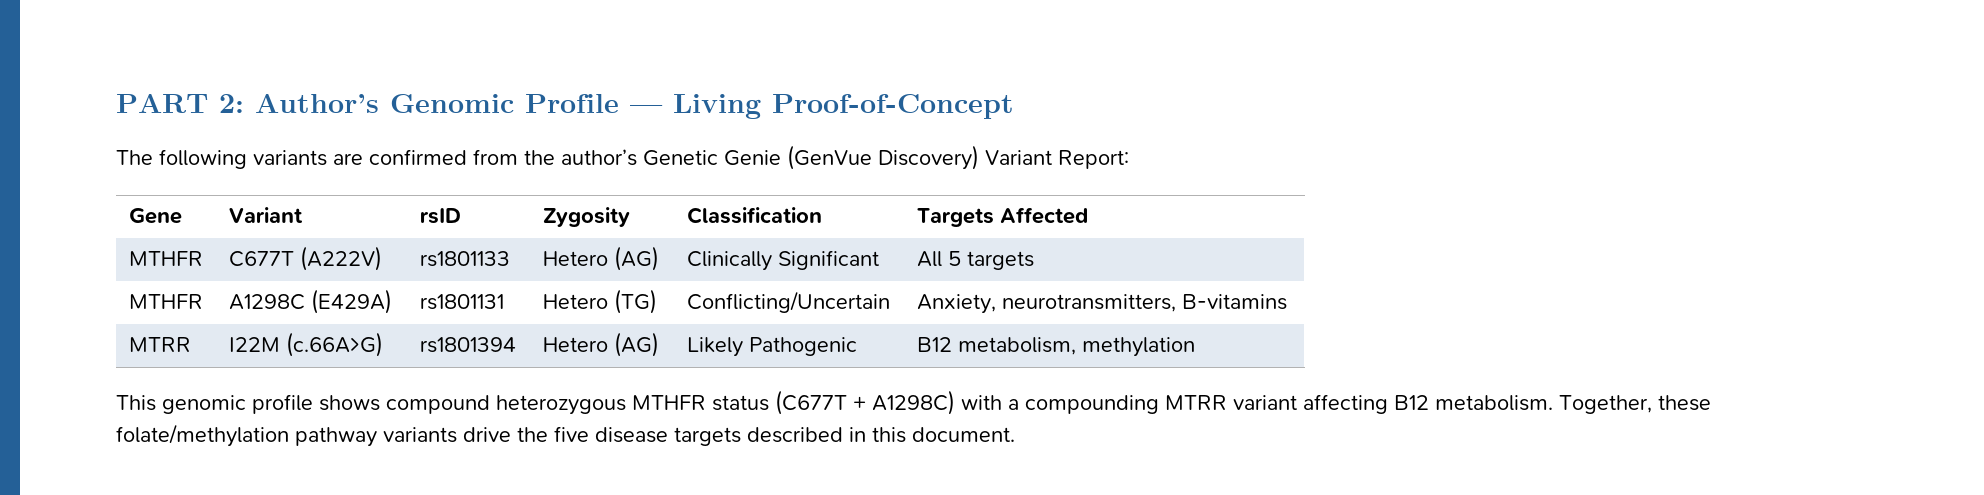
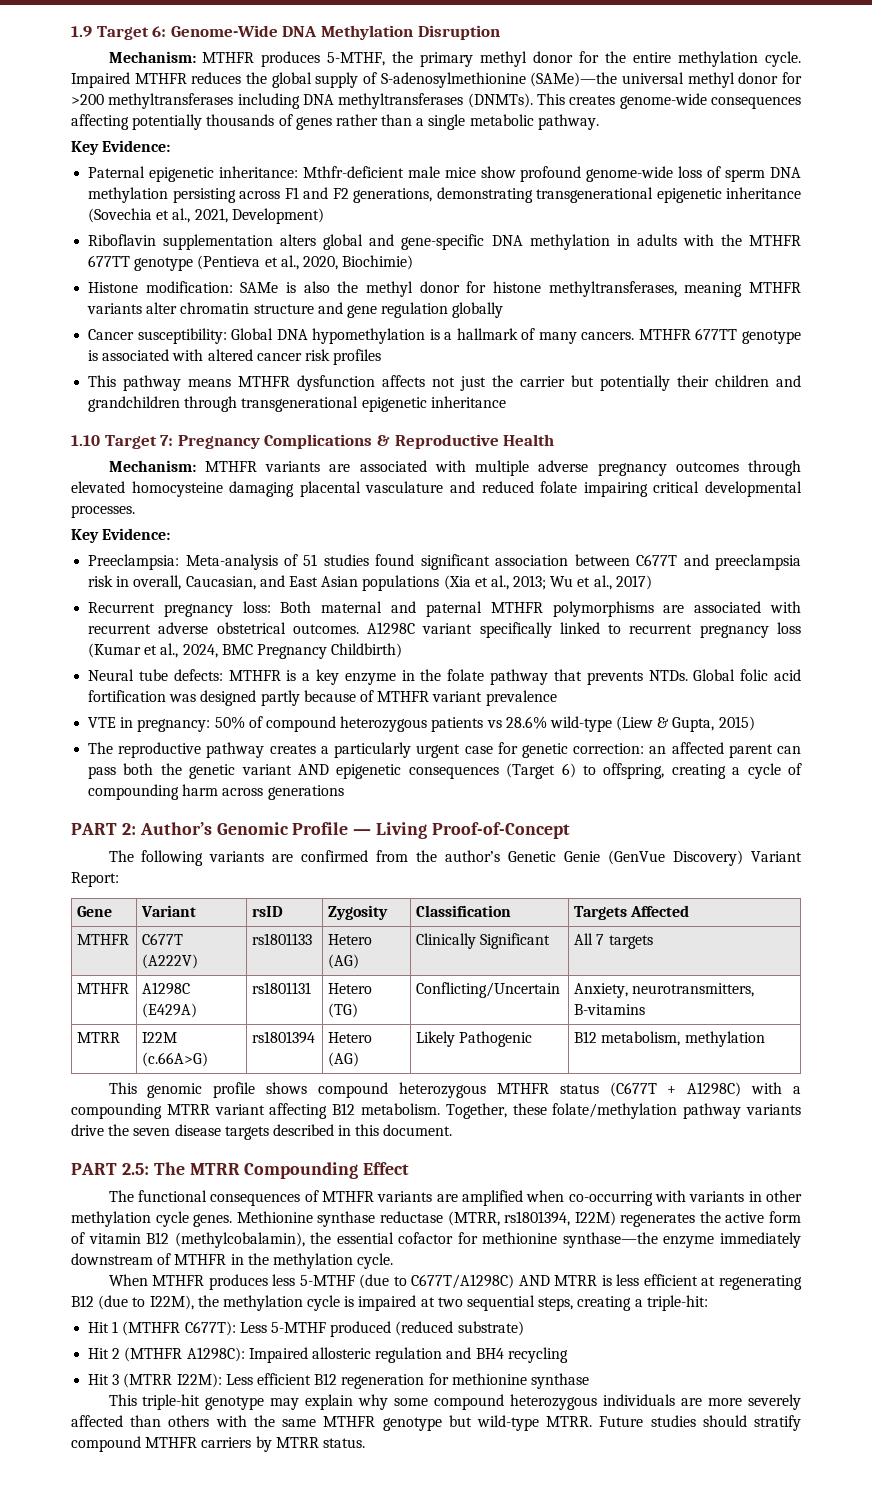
(116, 103) none -> [71,25,500,40] [108,51,802,67] [71,72,802,88] [71,93,801,109] [71,114,599,130] [71,140,171,155] [88,166,802,182] [88,187,801,203] [88,208,324,224] [88,234,801,250] [88,255,414,271] [88,281,802,297] [87,302,504,318] [88,328,801,344] [88,349,382,365] [88,375,802,391] [88,396,506,412] [71,434,555,449] [108,460,801,476] [71,481,803,497] [71,505,135,518] [71,528,171,543] [88,554,801,570] [88,575,652,591] [88,601,801,617] [88,622,801,638] [88,643,403,659] [88,669,802,685] [88,690,557,706] [88,716,755,732] [88,742,801,758] [88,763,802,779] [88,784,344,800] 1.9 Target 6: Genome-Wide DNA Methylation Disruption // Mechanism: MTHFR produces 5-MTHF, the primary methyl donor for the entire methylation cycle. Impaired MTHFR reduces the global supply of S-adenosylmethionine (SAMe)—the universal methyl donor for >200 methyltransferases including DNA methyltransferases (DNMTs). This creates genome-wide consequences affecting potentially thousands of genes rather than a single metabolic pathway. // Key Evidence: // Paternal epigenetic inheritance: Mthfr-deficient male mice show profound genome-wide loss of sperm DNA methylation persisting across F1 and F2 generations, demonstrating transgenerational epigenetic inheritance (Sovechia et al., 2021, Development) // Riboflavin supplementation alters global and gene-specific DNA methylation in adults with the MTHFR 677TT genotype (Pentieva et al., 2020, Biochimie) // Histone modification: SAMe is also the methyl donor for histone methyltransferases, meaning MTHFR variants alter chromatin structure and gene regulation globally // Cancer susceptibility: Global DNA hypomethylation is a hallmark of many cancers. MTHFR 677TT genotype is associated with altered cancer risk profiles // This pathway means MTHFR dysfunction affects not just the carrier but potentially their children and grandchildren through transgenerational epigenetic inheritance // 1.10 Target 7: Pregnancy Complications & Reproductive Health // Mechanism: MTHFR variants are associated with multiple adverse pregnancy outcomes through elevated homocysteine damaging placental vasculature and reduced folate impairing critical developmental processes. // Key Evidence: // Preeclampsia: Meta-analysis of 51 studies found significant association between C677T and preeclampsia risk in overall, Caucasian, and East Asian populations (Xia et al., 2013; Wu et al., 2017) // Recurrent pregnancy loss: Both maternal and paternal MTHFR polymorphisms are associated with recurrent adverse obstetrical outcomes. A1298C variant specifically linked to recurrent pregnancy loss (Kumar et al., 2024, BMC Pregnancy Childbirth) // Neural tube defects: MTHFR is a key enzyme in the folate pathway that prevents NTDs. Global folic acid fortification was designed partly because of MTHFR variant prevalence // VTE in pregnancy: 50% of compound heterozygous patients vs 28.6% wild-type (Liew & Gupta, 2015) // The reproductive pathway creates a particularly urgent case for genetic correction: an affected parent can pass both the genetic variant AND epigenetic consequences (Target 6) to offspring, creating a cycle of compounding harm across generations //
[947,251,961,266] 5 -> [596,934,605,945] 7
[554,426,589,442] five -> [133,1128,171,1136] seven
(1015, 434) none -> [71,1162,410,1179] [108,1190,802,1206] [71,1211,802,1227] [71,1232,801,1248] [71,1253,394,1269] [108,1274,803,1290] [71,1295,708,1311] [88,1321,524,1337] [88,1347,568,1363] [88,1373,589,1389] [108,1394,802,1410] [71,1415,801,1431] [71,1436,365,1452] // PART 2.5: The MTRR Compounding Effect // The functional consequences of MTHFR variants are amplified when co-occurring with variants in other methylation cycle genes. Methionine synthase reductase (MTRR, rs1801394, I22M) regenerates the active form of vitamin B12 (methylcobalamin), the essential cofactor for methionine synthase—the enzyme immediately downstream of MTHFR in the methylation cycle. // When MTHFR produces less 5-MTHF (due to C677T/A1298C) AND MTRR is less efficient at regenerating B12 (due to I22M), the methylation cycle is impaired at two sequential steps, creating a triple-hit: // Hit 1 (MTHFR C677T): Less 5-MTHF produced (reduced substrate) // Hit 2 (MTHFR A1298C): Impaired allosteric regulation and BH4 recycling // Hit 3 (MTRR I22M): Less efficient B12 regeneration for methionine synthase // This triple-hit genotype may explain why some compound heterozygous individuals are more severely affected than others with the same MTHFR genotype but wild-type MTRR. Future studies should stratify compound MTHFR carriers by MTRR status.

